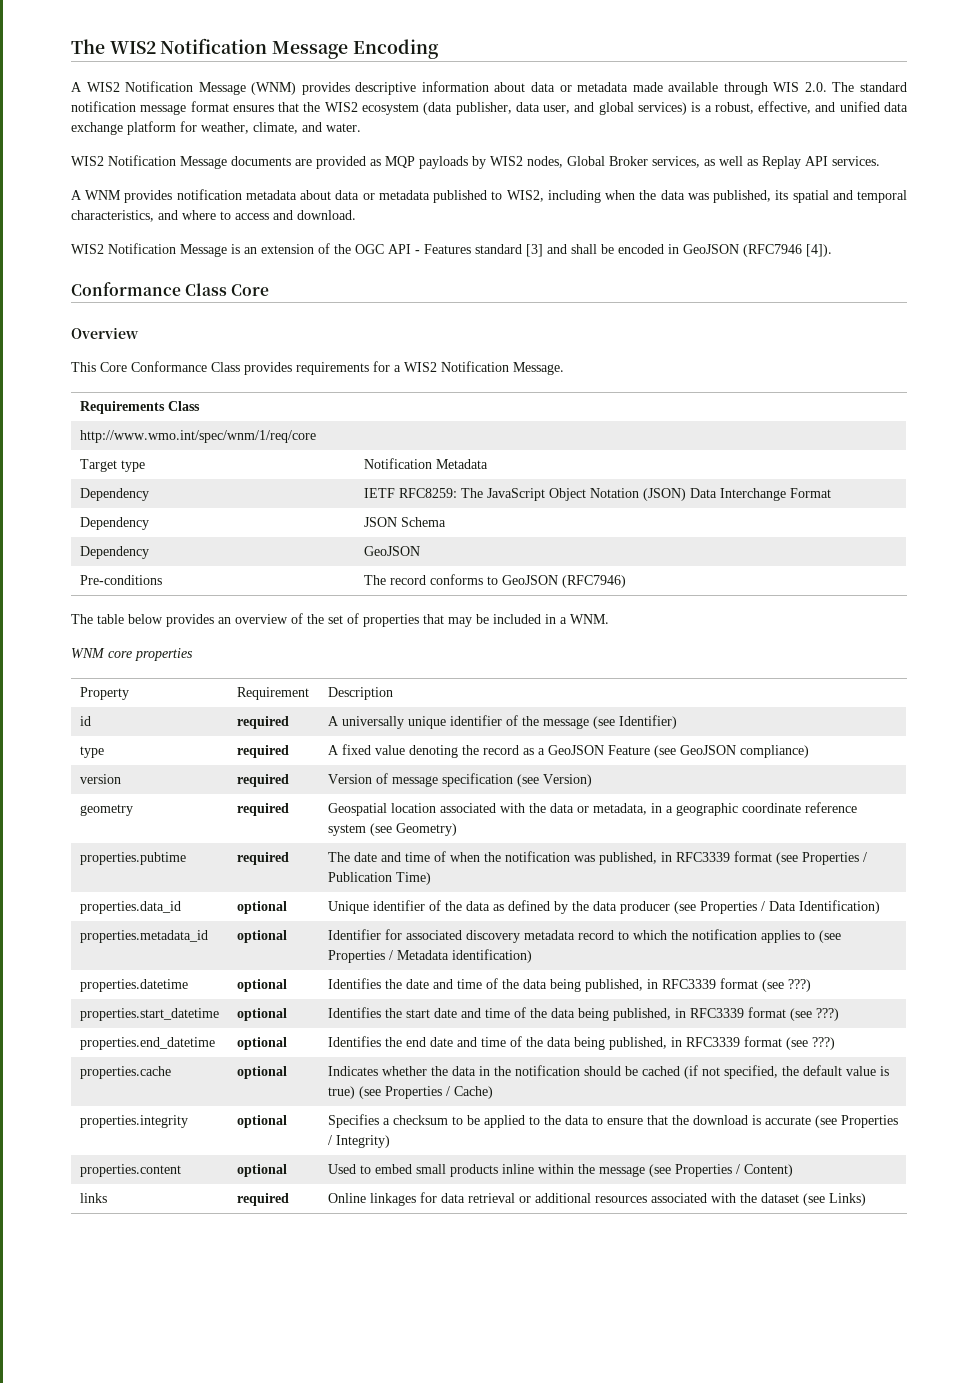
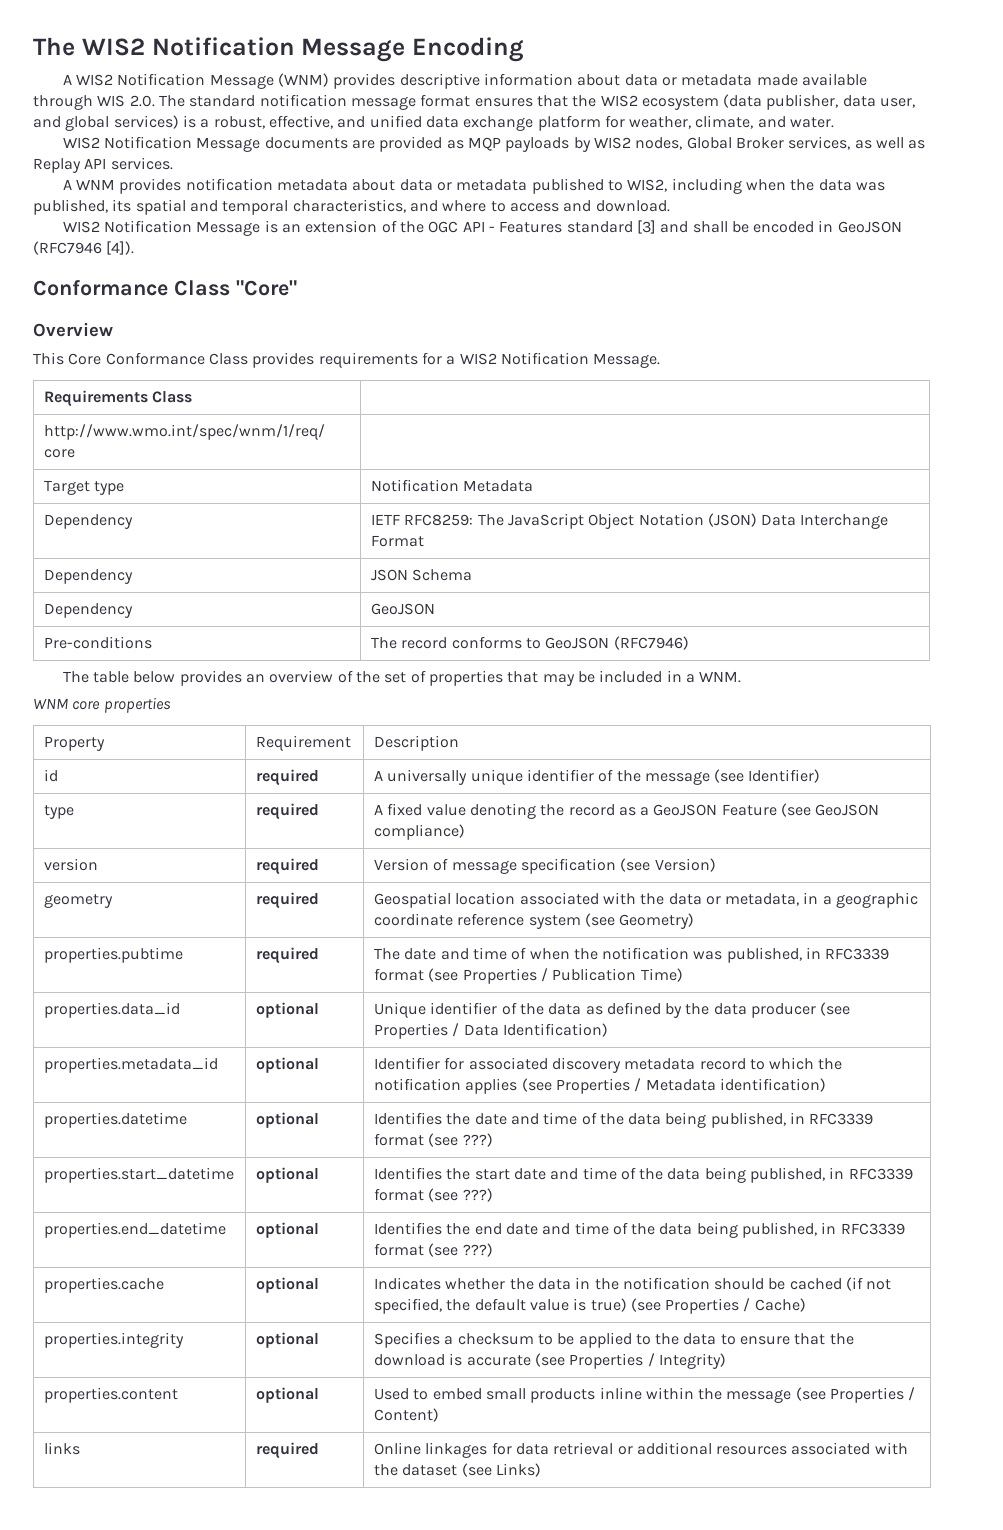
[231,284,270,296] Core -> [235,280,297,296] "Core"
[803,931,815,940] to -> (518, 1086) none

